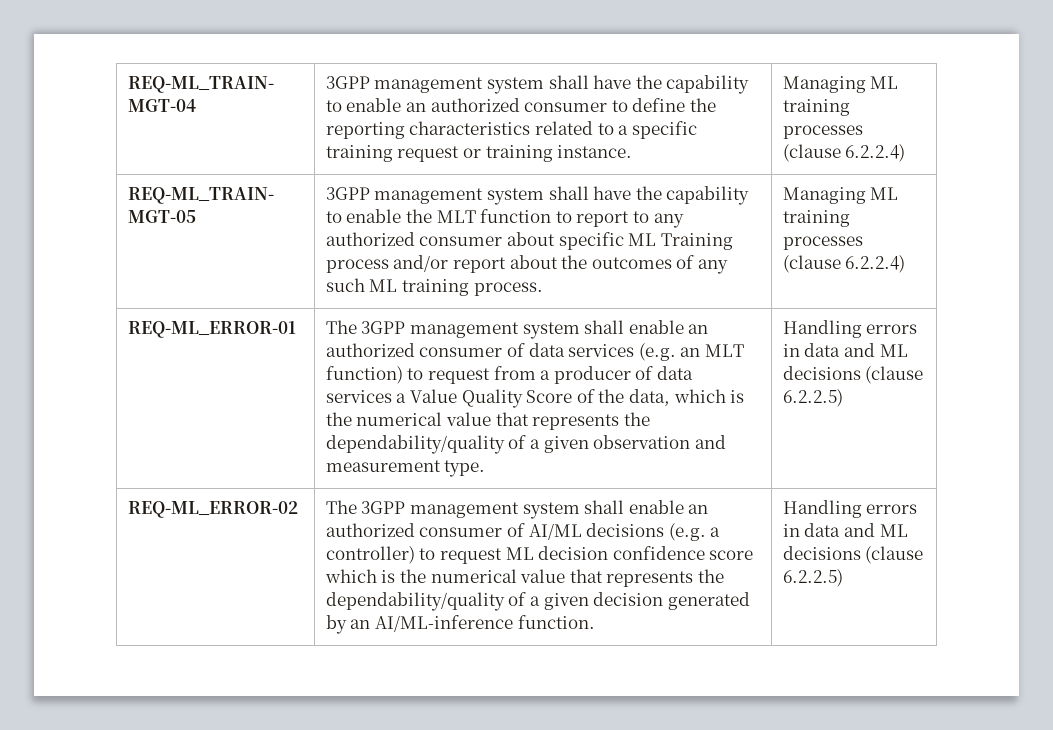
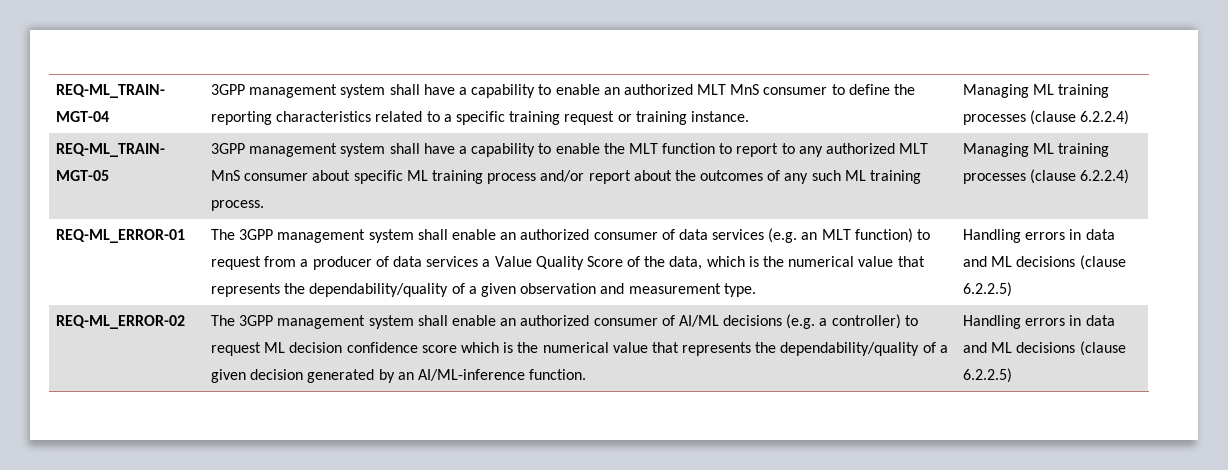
[635,75,662,89] the -> [458,87,467,95] a
(520, 105) none -> [697,84,760,95] MLT MnS
[635,186,662,200] the -> [458,146,467,154] a
(415, 239) none -> [899,143,929,154] [211,170,241,181] MLT MnS
[660,233,733,250] Training -> [431,170,483,184] training

